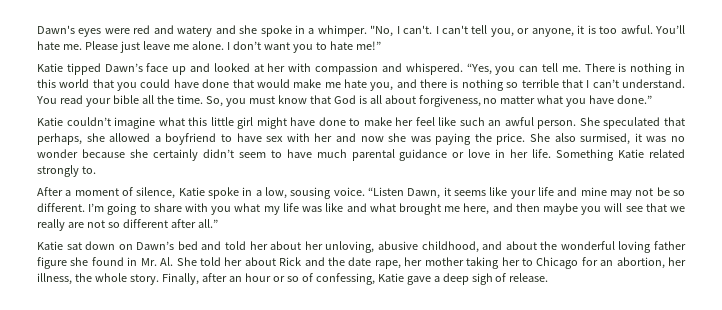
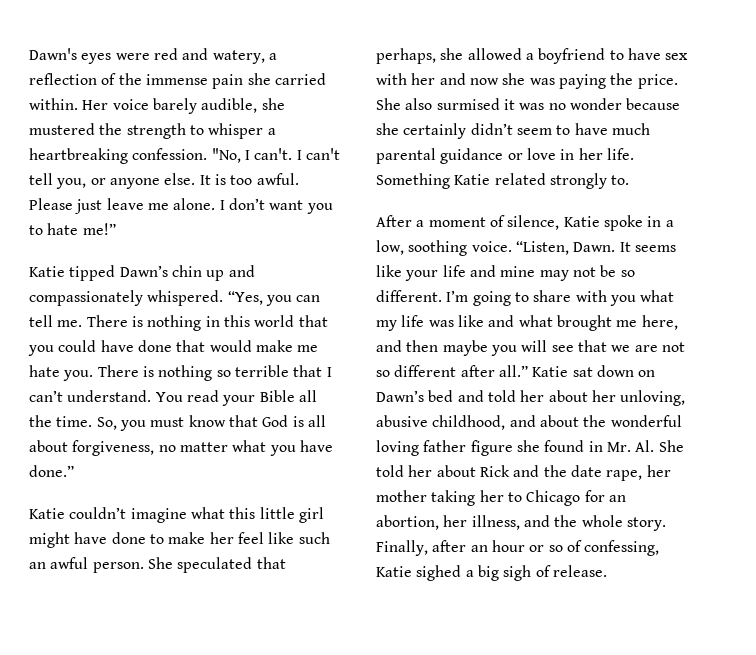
[177,25,367,37] watery and she spoke in a whimper. -> [212,50,277,64] [29,73,326,89] [29,98,285,114] [29,123,276,139] [29,148,208,164] watery, a reflection of the immense pain she carried within. Her voice barely audible, she mustered the strength to whisper a heartbreaking confession.
[531,25,686,37] [37,41,82,50] anyone, it is too awful. You’ll hate me. -> [109,173,299,189] anyone else. It is too awful.
[146,63,169,72] face -> [171,265,202,277] chin
[213,63,402,75] looked at her with compassion and -> [29,290,143,306] compassionately
[370,79,448,91] you, and there -> [63,365,139,381] you. There
[112,95,139,104] bible -> [259,390,295,402] Bible
[580,133,631,145] surmised, -> [436,98,500,110] surmised
[290,187,451,199] sousing voice. “Listen Dawn, it -> [408,240,631,256] soothing voice. “Listen, Dawn. It
[37,219,65,231] really -> (631, 348) none
(218, 223) // -> (528, 371) none
(72, 279) none -> [523,515,550,527] and
[406,273,469,285] gave a deep -> [416,565,499,581] sighed a big

